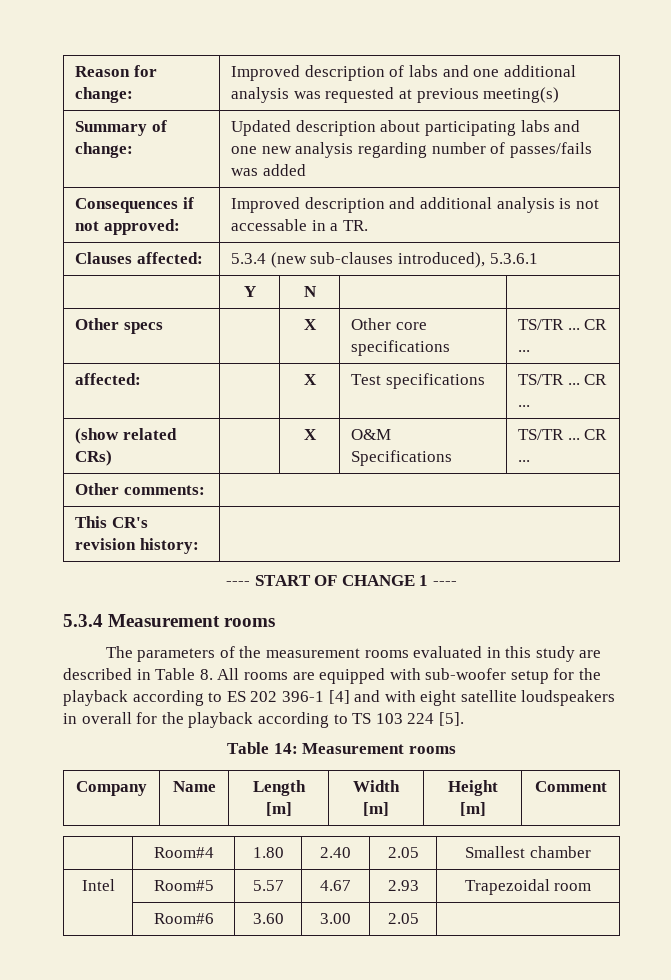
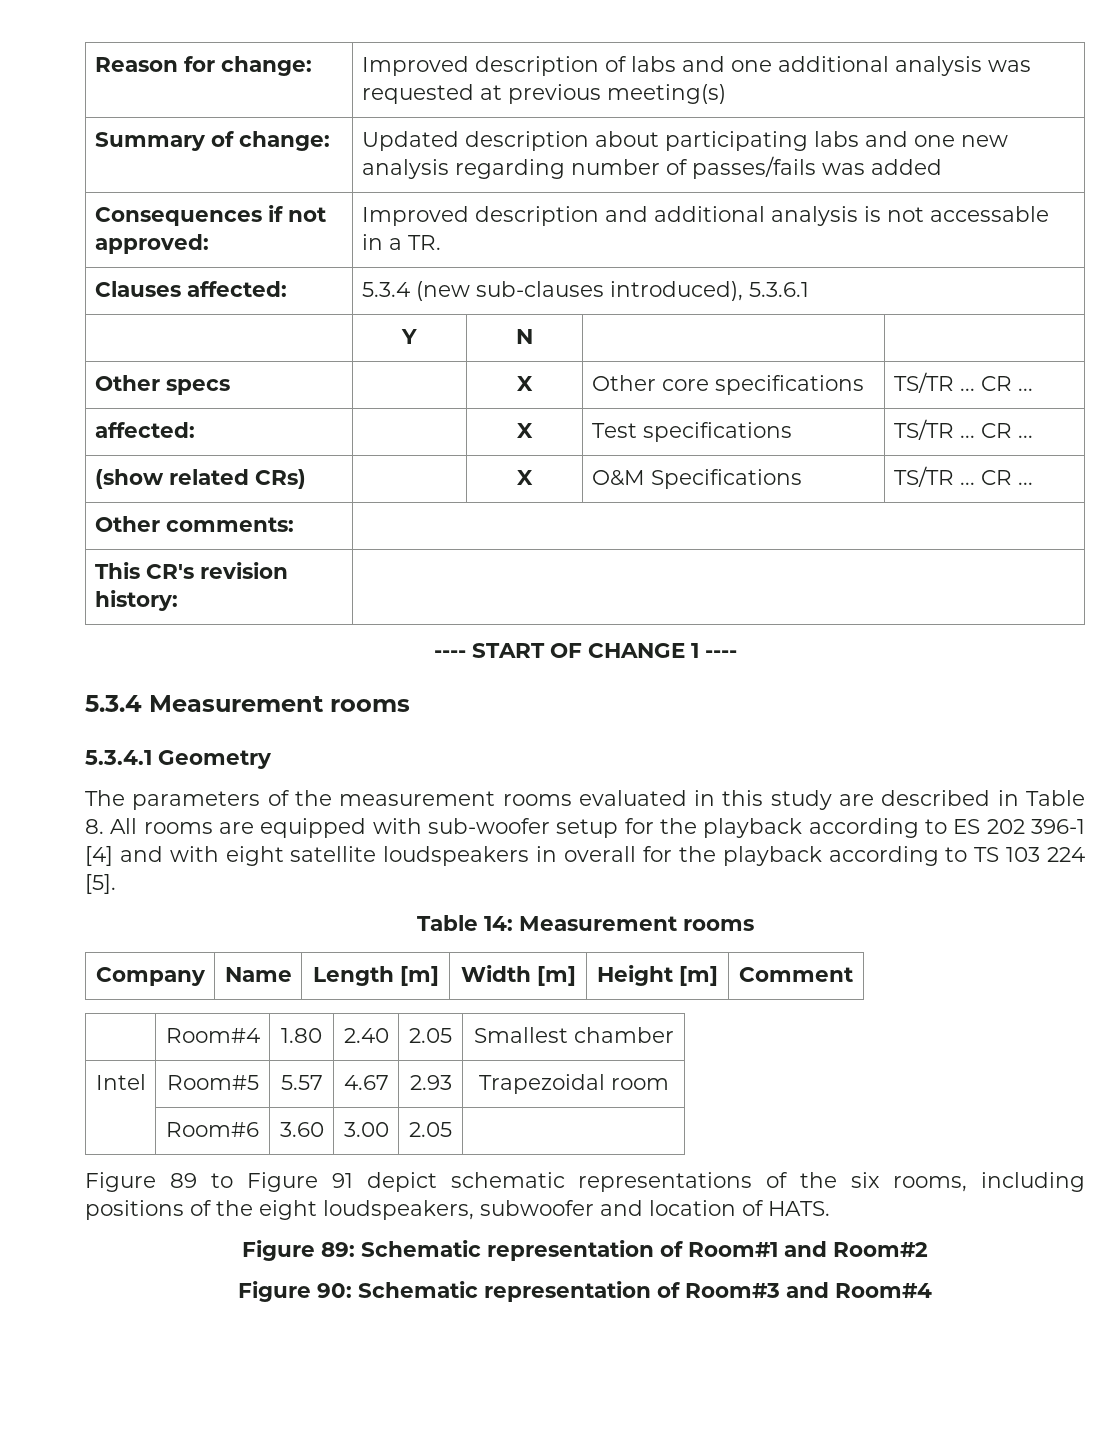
(276, 622) none -> [85,750,272,769] // 5.3.4.1 Geometry
(419, 918) none -> [85,1172,1085,1192] [85,1200,830,1220] [242,1240,928,1261] [238,1281,932,1302] // Figure 89 to Figure 91 depict schematic representations of the six rooms, including positions of the eight loudspeakers, subwoofer and location of HATS. // Figure 89: Schematic representation of Room#1 and Room#2 // Figure 90: Schematic representation of Room#3 and Room#4

